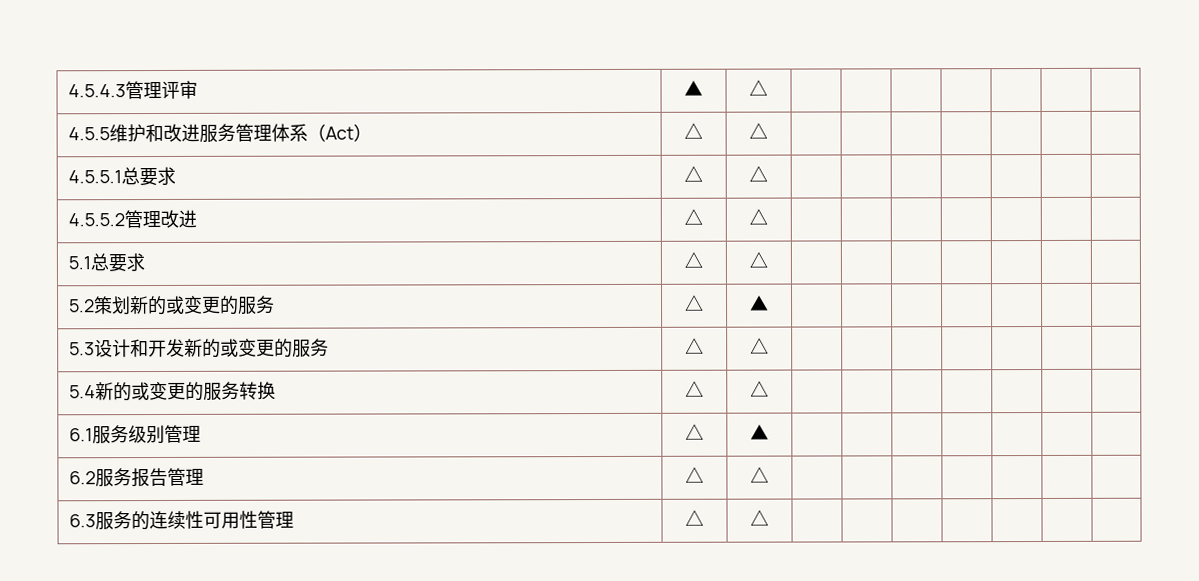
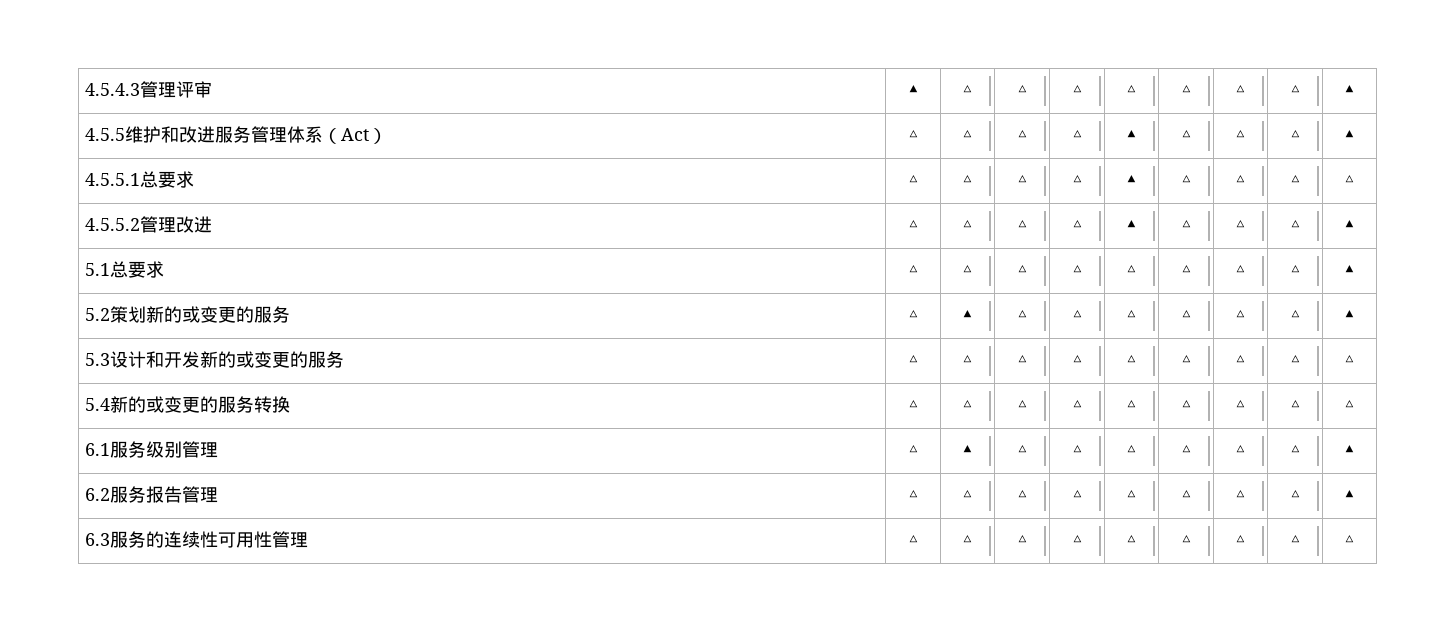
(768, 87) | | | | | | -> [1016,85,1028,96] [1071,85,1083,96] [1126,85,1137,96] [1180,85,1192,96] [1235,85,1246,96] [1289,85,1301,96] [1344,85,1355,96] △ | △ | △ | △ | △ | △ | ▲
(768, 130) | | | | | | -> [1016,130,1028,141] [1071,130,1083,141] [1126,130,1137,141] [1180,130,1192,141] [1235,130,1246,141] [1289,130,1301,141] [1344,130,1355,141] △ | △ | ▲ | △ | △ | △ | ▲
(768, 173) | | | | | | -> [1016,175,1028,186] [1071,175,1083,186] [1126,175,1137,186] [1180,175,1192,186] [1235,175,1246,186] [1289,175,1301,186] [1344,175,1355,186] △ | △ | ▲ | △ | △ | △ | △
(768, 216) | | | | | | -> [1016,220,1028,231] [1071,220,1083,231] [1126,220,1137,231] [1180,220,1192,231] [1235,220,1246,231] [1289,220,1301,231] [1344,220,1355,231] △ | △ | ▲ | △ | △ | △ | ▲
(768, 259) | | | | | | -> [1016,265,1028,276] [1071,265,1083,276] [1126,265,1137,276] [1180,265,1192,276] [1235,265,1246,276] [1289,265,1301,276] [1344,265,1355,276] △ | △ | △ | △ | △ | △ | ▲
(769, 303) | | | | | | -> [1016,310,1028,321] [1071,310,1083,321] [1126,310,1137,321] [1180,310,1192,321] [1235,310,1246,321] [1289,310,1301,321] [1344,310,1355,321] △ | △ | △ | △ | △ | △ | ▲
(769, 345) | | | | | | -> [1016,355,1028,366] [1071,355,1083,366] [1126,355,1137,366] [1180,355,1192,366] [1235,355,1246,366] [1289,355,1301,366] [1344,355,1355,366] △ | △ | △ | △ | △ | △ | △
(769, 388) | | | | | | -> [1016,400,1028,411] [1071,400,1083,411] [1126,400,1137,411] [1180,400,1192,411] [1235,400,1246,411] [1289,400,1301,411] [1344,400,1355,411] △ | △ | △ | △ | △ | △ | △
(769, 432) | | | | | | -> [1016,445,1028,456] [1071,445,1083,456] [1126,445,1137,456] [1180,445,1192,456] [1235,445,1246,456] [1289,445,1301,456] [1344,445,1355,456] △ | △ | △ | △ | △ | △ | ▲
(769, 474) | | | | | | -> [1016,490,1028,501] [1071,490,1083,501] [1126,490,1137,501] [1180,490,1192,501] [1235,490,1246,501] [1289,490,1301,501] [1344,490,1355,501] △ | △ | △ | △ | △ | △ | ▲
(769, 517) | | | | | | -> [1016,535,1028,546] [1071,535,1083,546] [1126,535,1137,546] [1180,535,1192,546] [1235,535,1246,546] [1289,535,1301,546] [1344,535,1355,546] △ | △ | △ | △ | △ | △ | △

